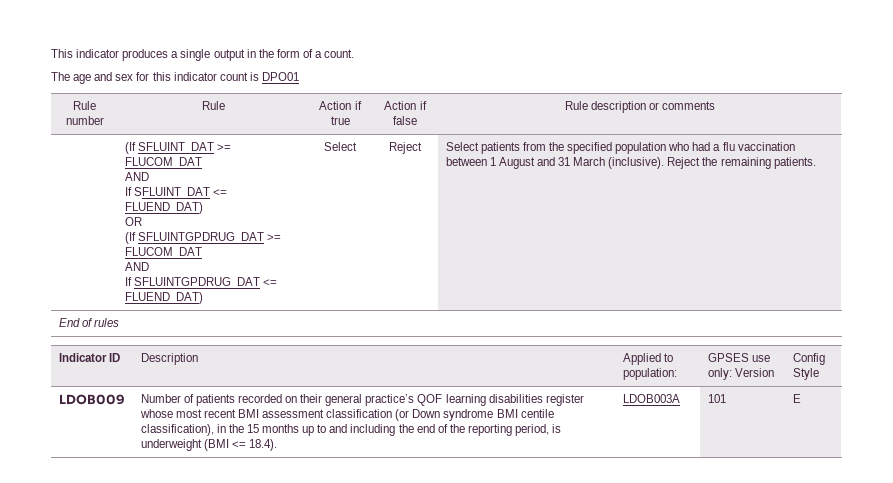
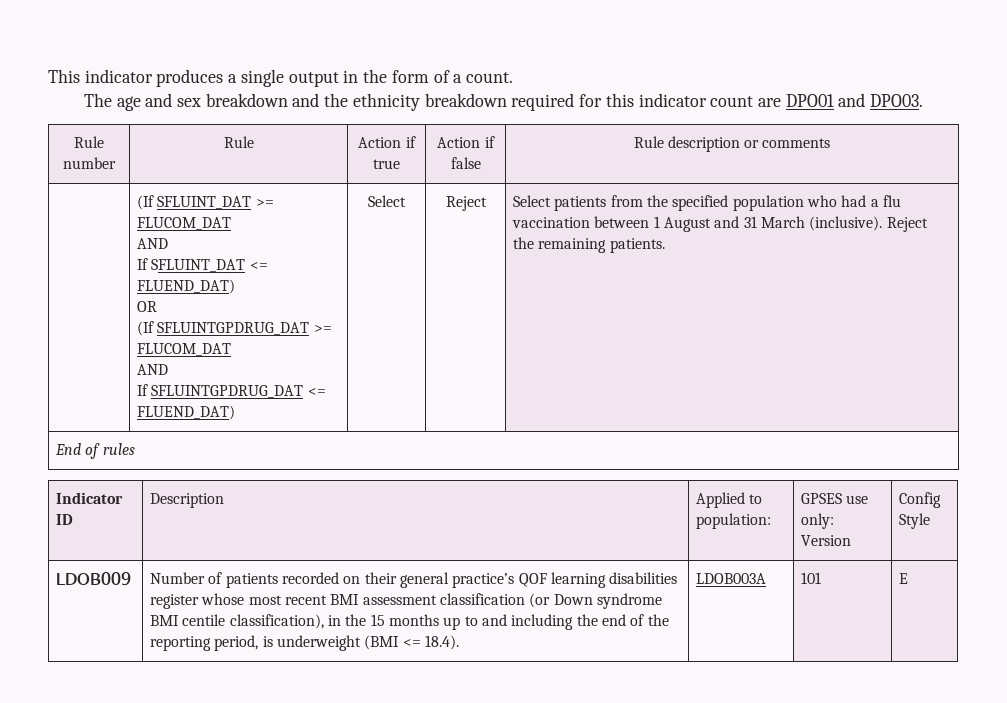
(134, 77) none -> [205,93,575,111] breakdown and the ethnicity breakdown required
[249,72,259,81] is -> [758,98,782,107] are
(299, 76) none -> [838,93,924,107] and DPO03.

